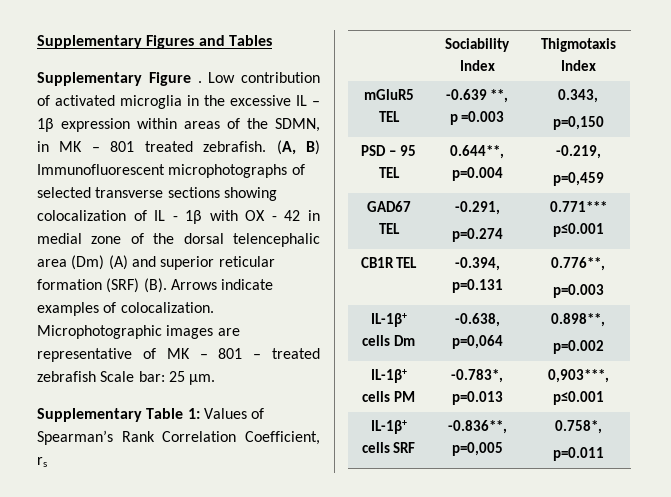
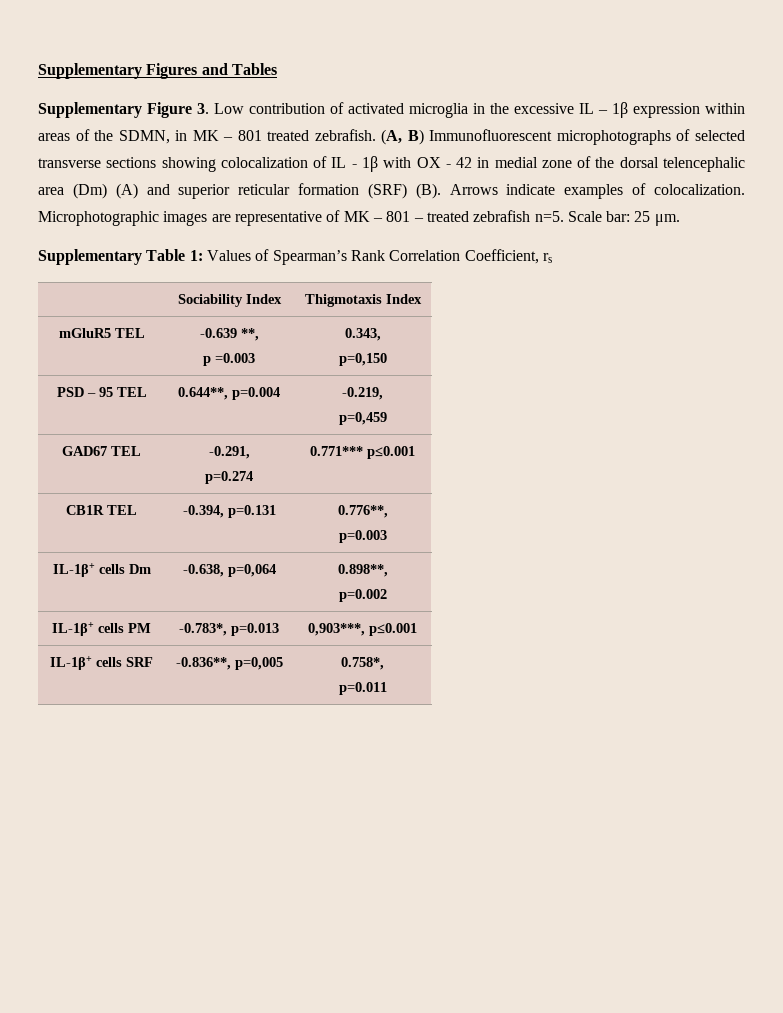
[197,81,202,83] . -> [197,103,209,114] 3.
(96, 376) none -> [534,211,564,222] n=5.

